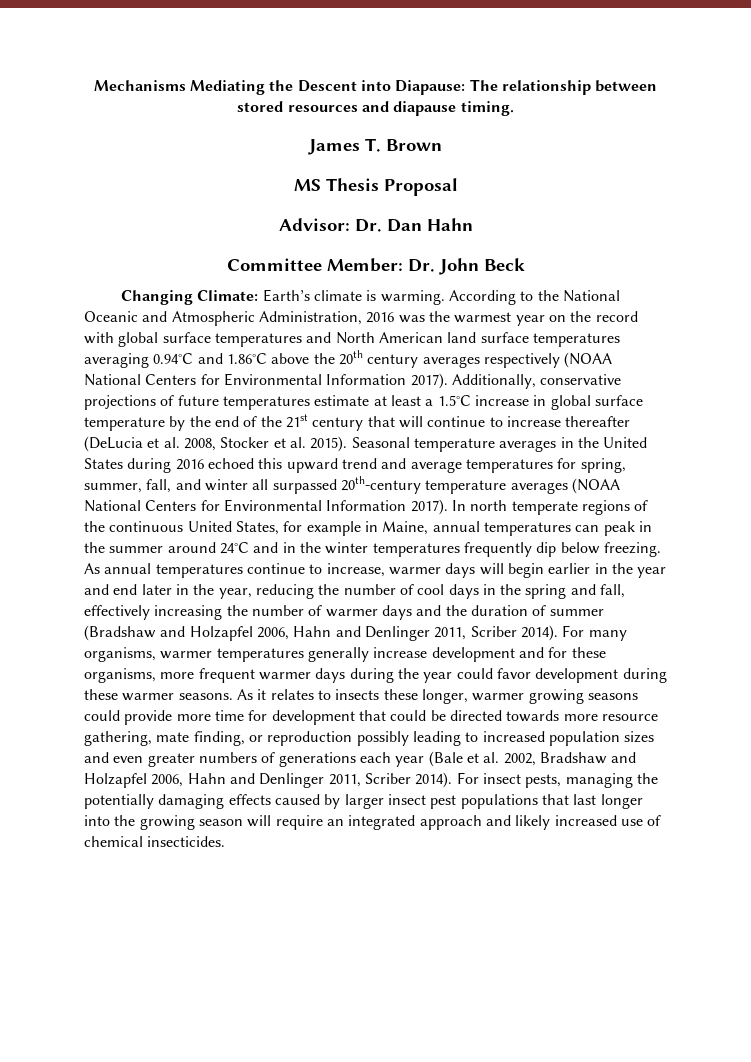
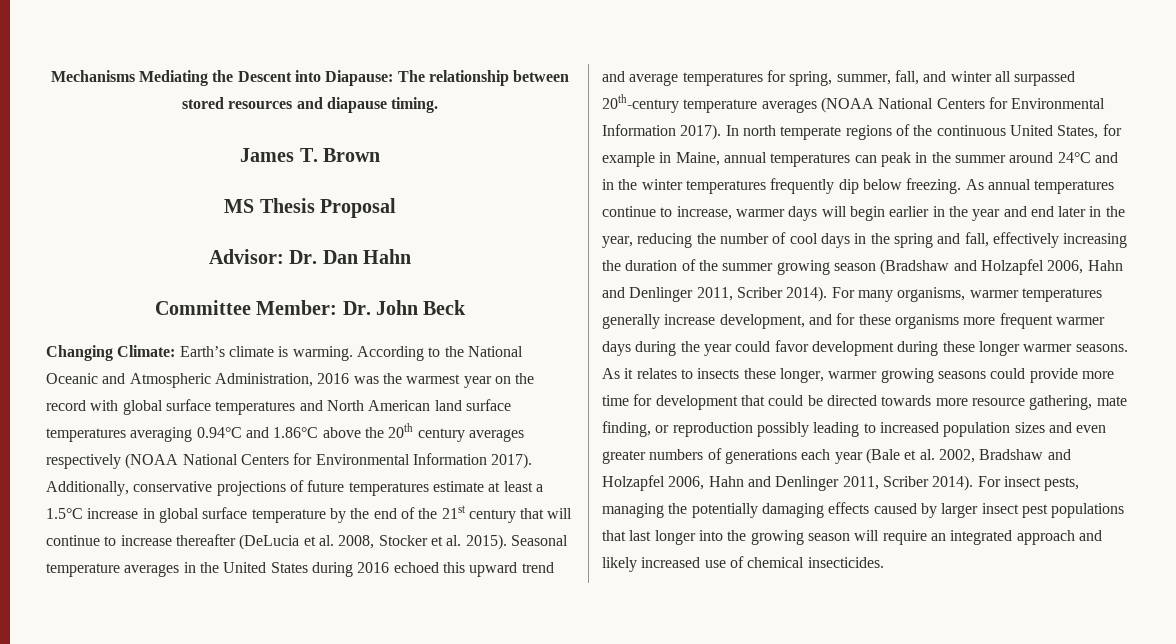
[251,605,604,620] number of warmer days and the duration of summer -> [625,259,876,275] duration of the summer growing season
[431,647,515,662] development -> [719,314,805,329] development,
[84,668,156,683] organisms, -> [894,314,959,329] organisms
(118, 694) none -> [978,341,1020,356] longer

